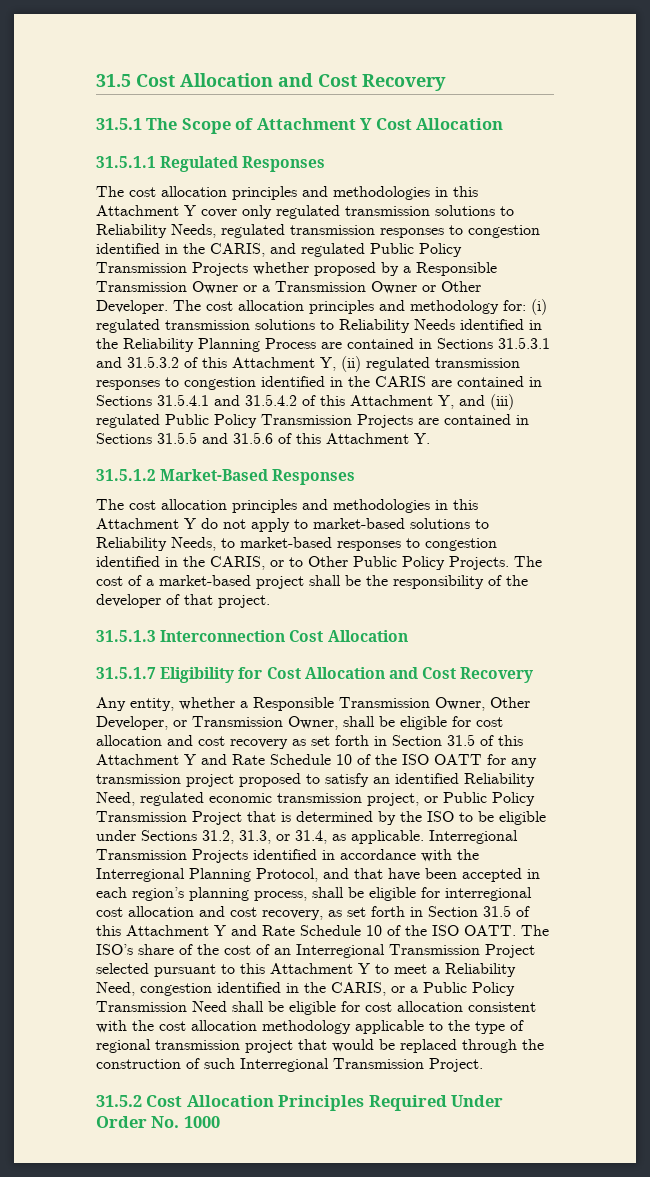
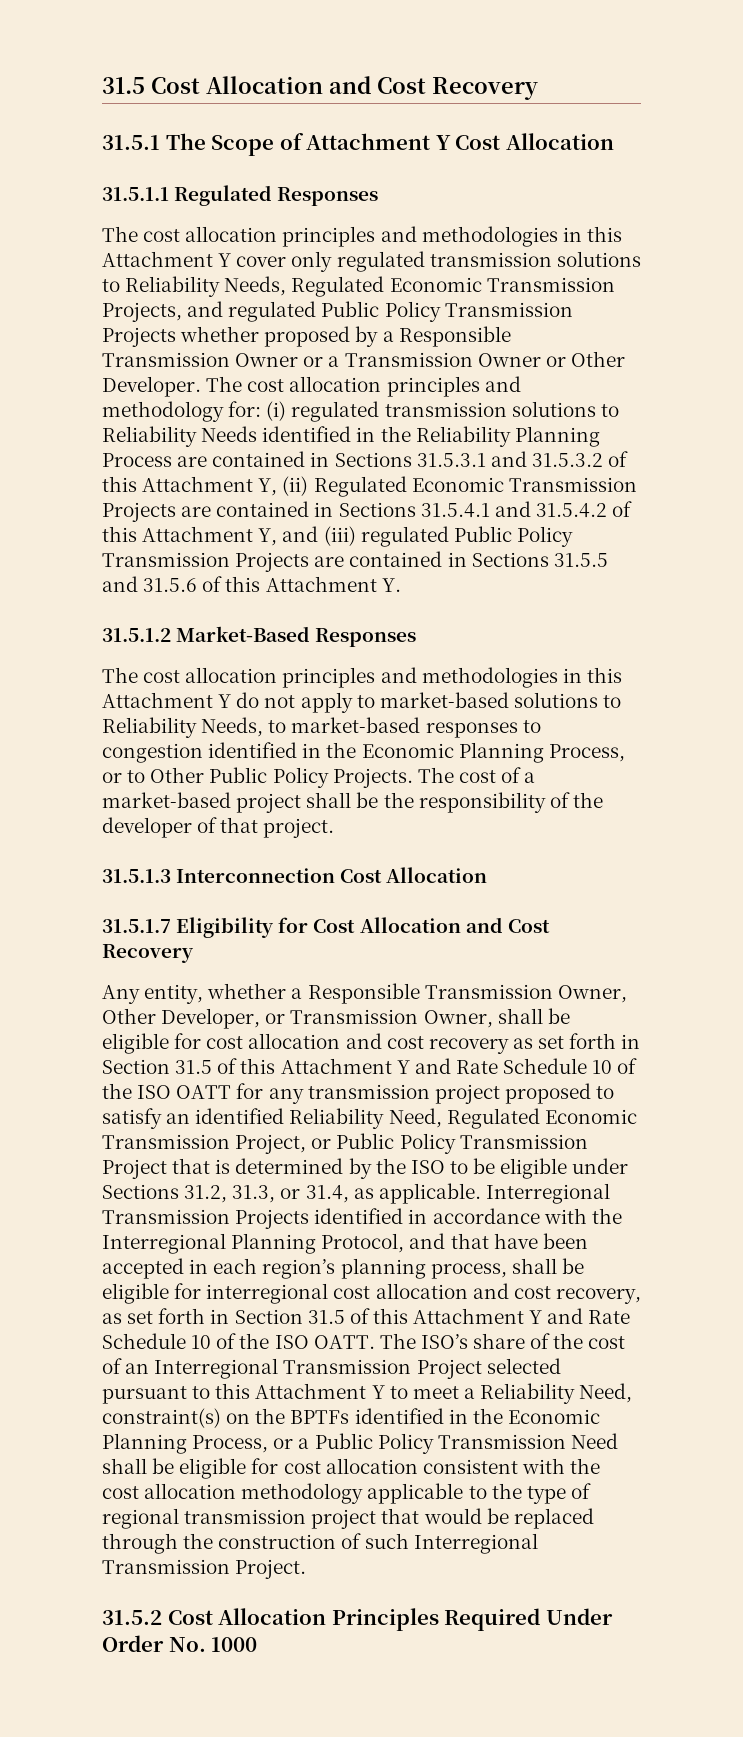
[221,224,540,238] [96,243,265,257] regulated transmission responses to congestion identified in the CARIS, -> [291,276,615,297] [102,302,182,322] Regulated Economic Transmission Projects,
[366,357,520,371] [96,376,426,390] regulated transmission responses to congestion identified in the CARIS -> [313,476,637,497] [102,502,176,522] Regulated Economic Transmission Projects
[210,556,265,570] CARIS, -> [361,742,625,763] Economic Planning Process,
[140,792,419,806] regulated economic transmission project, -> [446,1108,637,1129] [102,1134,307,1154] Regulated Economic Transmission Project,
[140,982,386,996] congestion identified in the CARIS, -> [102,1408,600,1428] [102,1433,269,1454] constraint(s) on the BPTFs identified in the Economic Planning Process,

